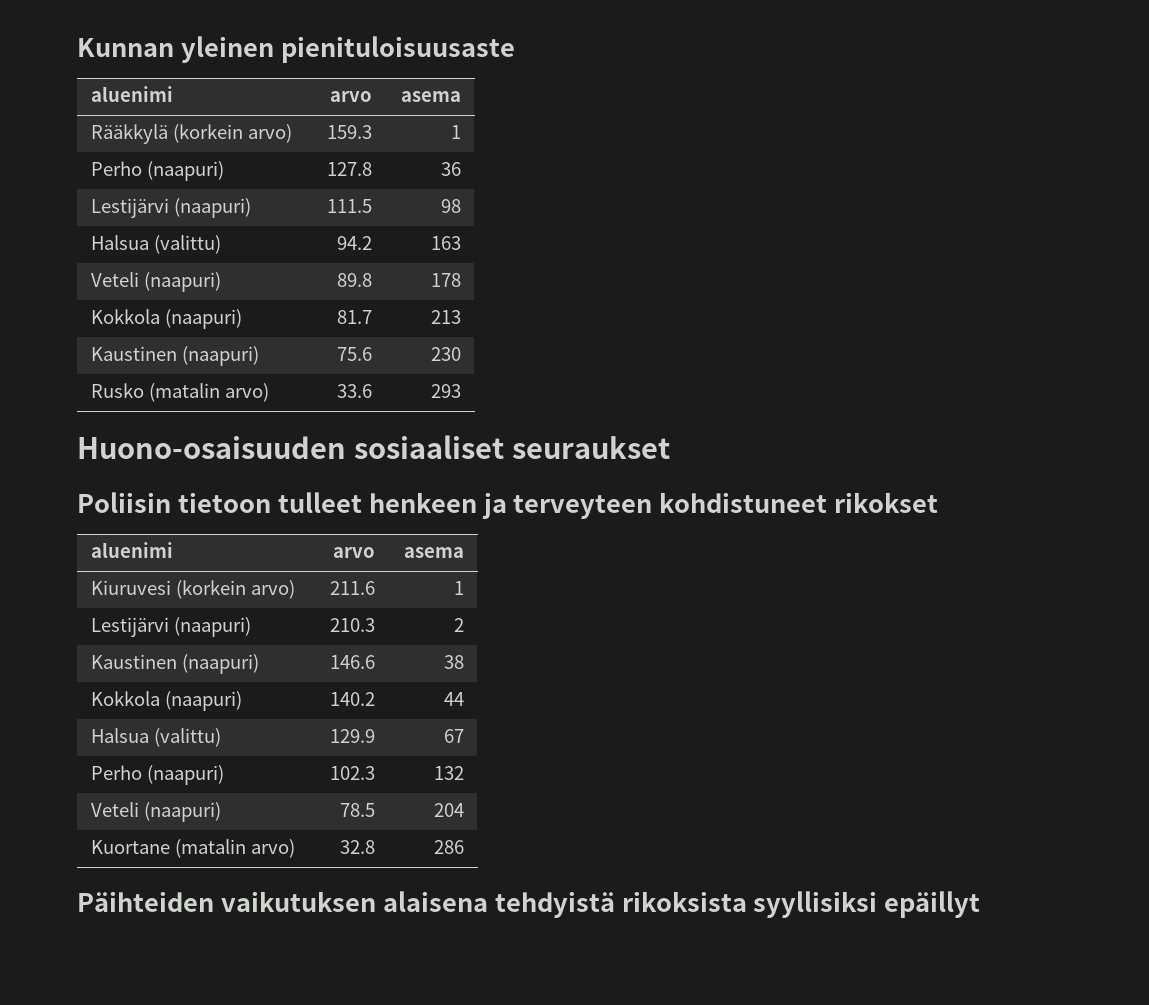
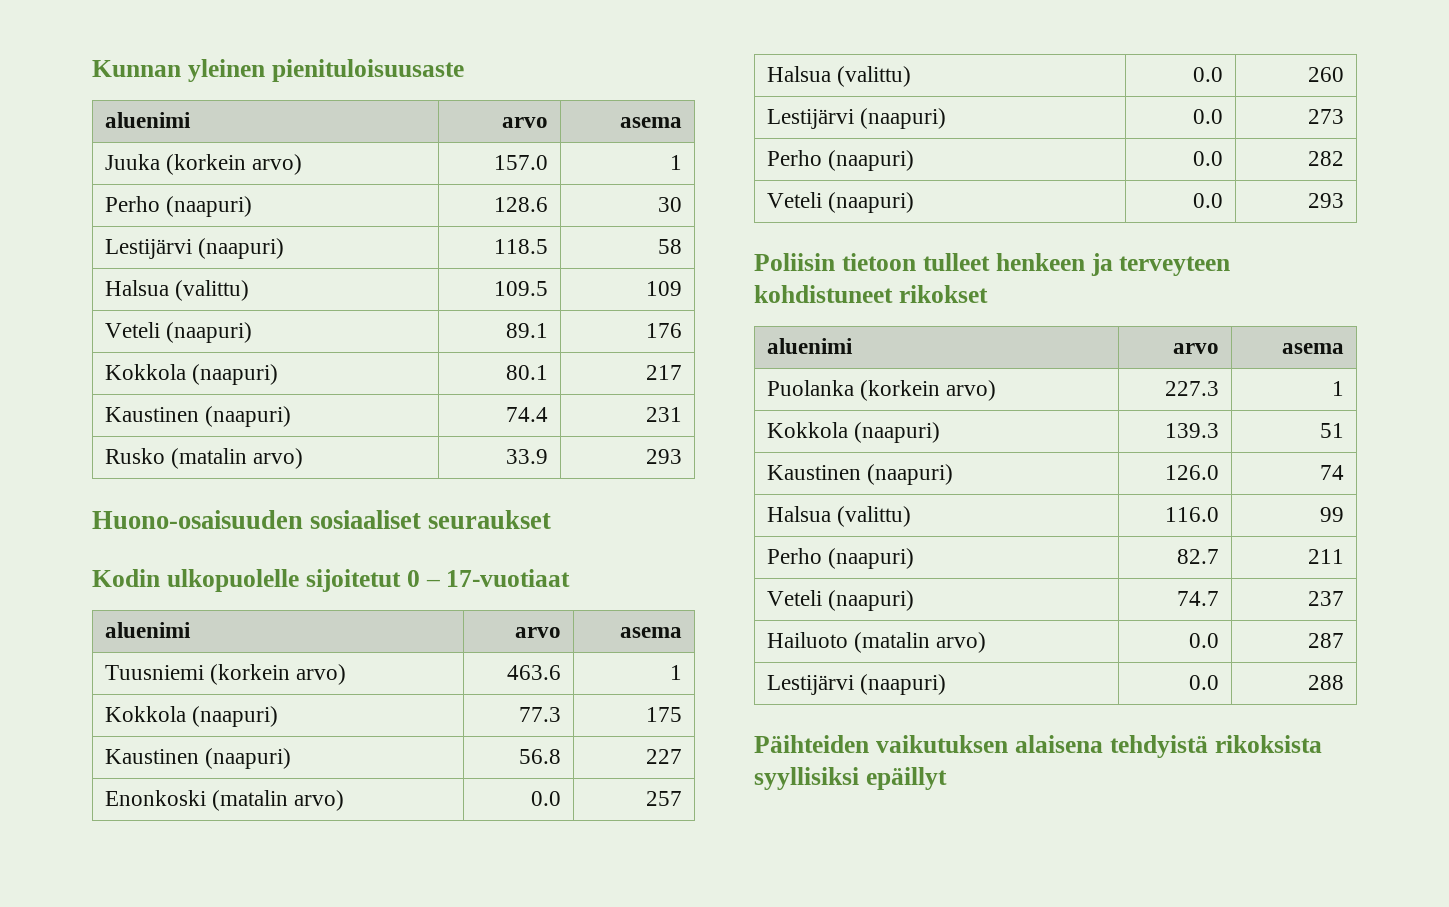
[91,124,293,144] [326,125,372,139] Rääkkylä (korkein arvo) | 159.3 -> [104,154,303,175] [494,155,549,170] Juuka (korkein arvo) | 157.0
[326,162,372,176] [440,162,461,176] [91,198,252,218] [326,199,372,213] [440,199,461,213] [91,235,222,254] [336,236,372,250] [430,236,461,250] [91,272,222,292] [336,273,372,287] [430,273,461,287] [91,309,243,329] [336,310,372,324] [430,310,461,324] [91,346,260,366] [336,347,372,361] [430,347,461,361] 127.8 | 36 // Lestijärvi (naapuri) | 111.5 | 98 // Halsua (valittu) | 94.2 | 163 // Veteli (naapuri) | 89.8 | 178 // Kokkola (naapuri) | 81.7 | 213 // Kaustinen (naapuri) | 75.6 | 230 -> [494,197,549,212] [658,197,683,212] [104,238,284,259] [494,239,549,254] [658,239,683,254] [104,280,249,301] [494,281,549,296] [646,281,683,296] [104,322,252,343] [506,323,549,338] [646,323,683,338] [104,364,278,385] [506,365,549,380] [646,365,683,380] [104,406,291,427] [506,407,549,422] [646,407,683,422] 128.6 | 30 // Lestijärvi (naapuri) | 118.5 | 58 // Halsua (valittu) | 109.5 | 109 // Veteli (naapuri) | 89.1 | 176 // Kokkola (naapuri) | 80.1 | 217 // Kaustinen (naapuri) | 74.4 | 231
[336,384,372,398] 33.6 -> [506,449,549,464] 33.9
(670, 447) none -> [92,569,571,592] [104,622,191,638] [515,627,562,638] [620,627,683,638] [104,664,347,685] [507,665,562,680] [670,665,683,680] [104,706,278,727] [519,707,562,722] [646,707,683,722] [104,748,291,769] [519,749,562,764] [646,749,683,764] [104,790,345,811] [531,791,562,806] [646,791,683,806] [766,66,911,87] [1193,67,1224,82] [1308,67,1345,82] [766,108,946,129] [1193,109,1224,124] [1308,109,1345,124] [766,150,914,171] [1193,151,1224,166] [1308,151,1345,166] [766,192,914,213] [1193,193,1224,208] [1308,193,1345,208] // Kodin ulkopuolelle sijoitetut 0 – 17-vuotiaat // aluenimi | arvo | asema // Tuusniemi (korkein arvo) | 463.6 | 1 // Kokkola (naapuri) | 77.3 | 175 // Kaustinen (naapuri) | 56.8 | 227 // Enonkoski (matalin arvo) | 0.0 | 257 // Halsua (valittu) | 0.0 | 260 // Lestijärvi (naapuri) | 0.0 | 273 // Perho (naapuri) | 0.0 | 282 // Veteli (naapuri) | 0.0 | 293
[91,580,296,599] [329,581,375,595] [453,581,464,595] [91,617,252,637] [329,618,375,632] [453,618,464,632] [91,654,260,674] [329,655,375,669] [443,655,464,669] [91,691,243,711] [329,692,375,706] [443,692,464,706] [91,728,222,747] [329,729,375,743] [443,729,464,743] [91,765,225,785] [329,766,375,780] [433,766,464,780] [91,802,222,822] [339,803,375,817] [433,803,464,817] [91,839,296,858] [339,840,375,854] [433,840,464,854] Kiuruvesi (korkein arvo) | 211.6 | 1 // Lestijärvi (naapuri) | 210.3 | 2 // Kaustinen (naapuri) | 146.6 | 38 // Kokkola (naapuri) | 140.2 | 44 // Halsua (valittu) | 129.9 | 67 // Perho (naapuri) | 102.3 | 132 // Veteli (naapuri) | 78.5 | 204 // Kuortane (matalin arvo) | 32.8 | 286 -> [766,380,997,401] [1165,381,1220,396] [1332,381,1345,396] [766,422,940,443] [1165,423,1220,438] [1320,423,1345,438] [766,464,953,485] [1165,465,1220,480] [1320,465,1345,480] [766,506,911,527] [1165,507,1220,522] [1320,507,1345,522] [766,548,914,569] [1177,549,1220,564] [1308,549,1345,564] [766,590,914,611] [1177,591,1220,606] [1308,591,1345,606] [766,632,987,653] [1189,633,1220,648] [1308,633,1345,648] [766,674,946,695] [1189,675,1220,690] [1308,675,1345,690] Puolanka (korkein arvo) | 227.3 | 1 // Kokkola (naapuri) | 139.3 | 51 // Kaustinen (naapuri) | 126.0 | 74 // Halsua (valittu) | 116.0 | 99 // Perho (naapuri) | 82.7 | 211 // Veteli (naapuri) | 74.7 | 237 // Hailuoto (matalin arvo) | 0.0 | 287 // Lestijärvi (naapuri) | 0.0 | 288

